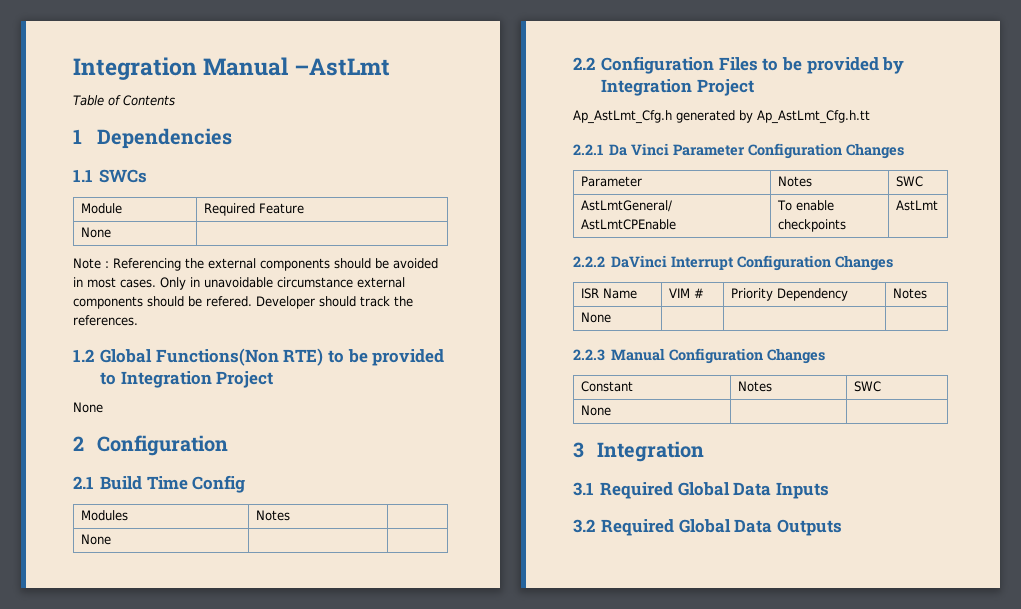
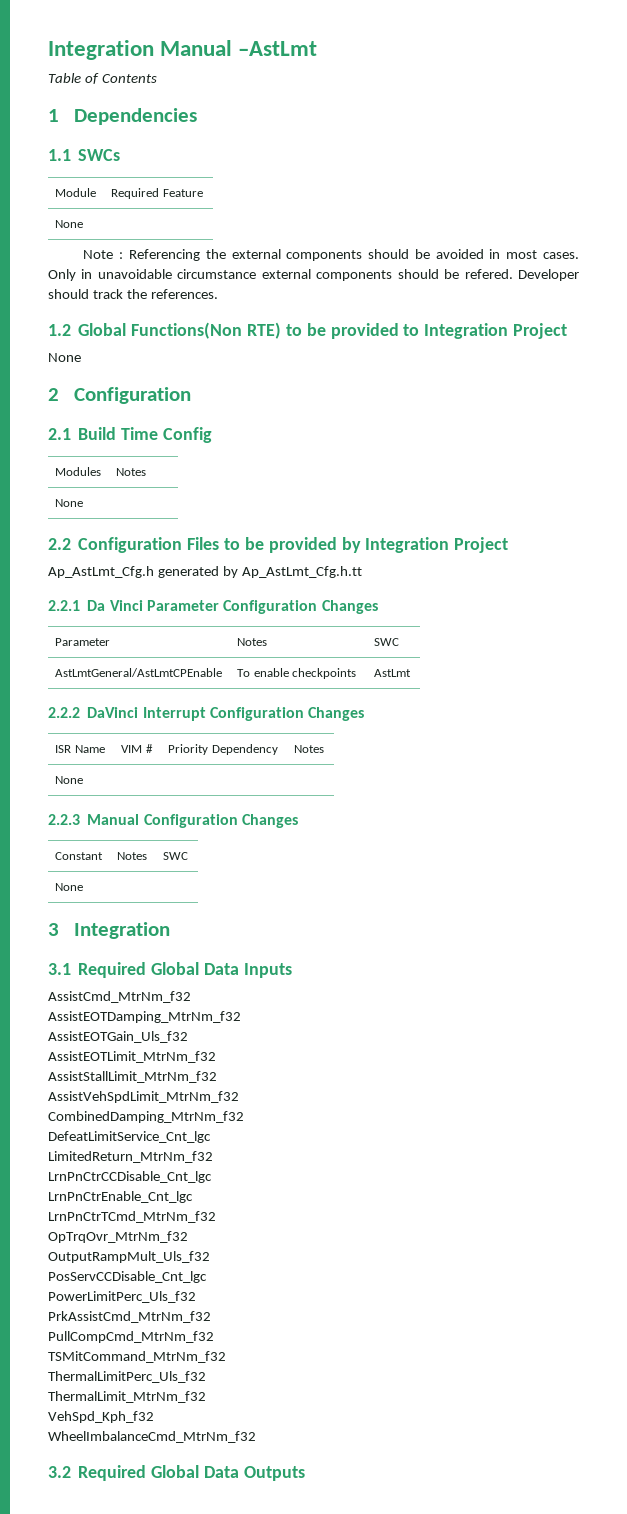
(830, 490) none -> [48,991,191,1003] [48,1011,241,1023] [48,1031,188,1043] [48,1051,216,1063] [48,1071,217,1083] [48,1091,239,1103] [48,1111,244,1123] [48,1131,211,1143] [48,1151,213,1163] [48,1171,212,1183] [48,1191,193,1203] [48,1211,216,1223] [48,1231,188,1243] [48,1251,210,1263] [48,1271,207,1283] [48,1291,196,1303] [48,1311,211,1323] [48,1331,214,1343] [48,1351,226,1363] [48,1371,206,1383] [48,1391,206,1403] [48,1411,154,1423] [48,1431,256,1443] // AssistCmd_MtrNm_f32 // AssistEOTDamping_MtrNm_f32 // AssistEOTGain_Uls_f32 // AssistEOTLimit_MtrNm_f32 // AssistStallLimit_MtrNm_f32 // AssistVehSpdLimit_MtrNm_f32 // CombinedDamping_MtrNm_f32 // DefeatLimitService_Cnt_lgc // LimitedReturn_MtrNm_f32 // LrnPnCtrCCDisable_Cnt_lgc // LrnPnCtrEnable_Cnt_lgc // LrnPnCtrTCmd_MtrNm_f32 // OpTrqOvr_MtrNm_f32 // OutputRampMult_Uls_f32 // PosServCCDisable_Cnt_lgc // PowerLimitPerc_Uls_f32 // PrkAssistCmd_MtrNm_f32 // PullCompCmd_MtrNm_f32 // TSMitCommand_MtrNm_f32 // ThermalLimitPerc_Uls_f32 // ThermalLimit_MtrNm_f32 // VehSpd_Kph_f32 // WheelImbalanceCmd_MtrNm_f32

